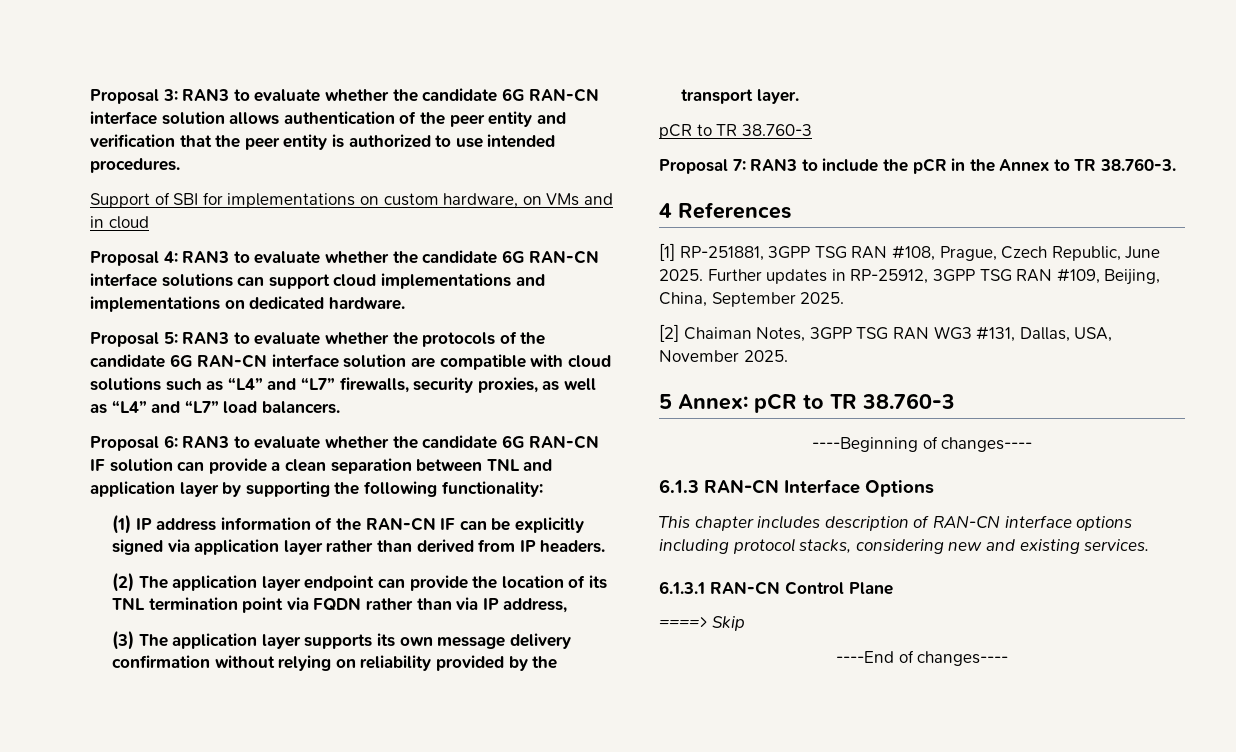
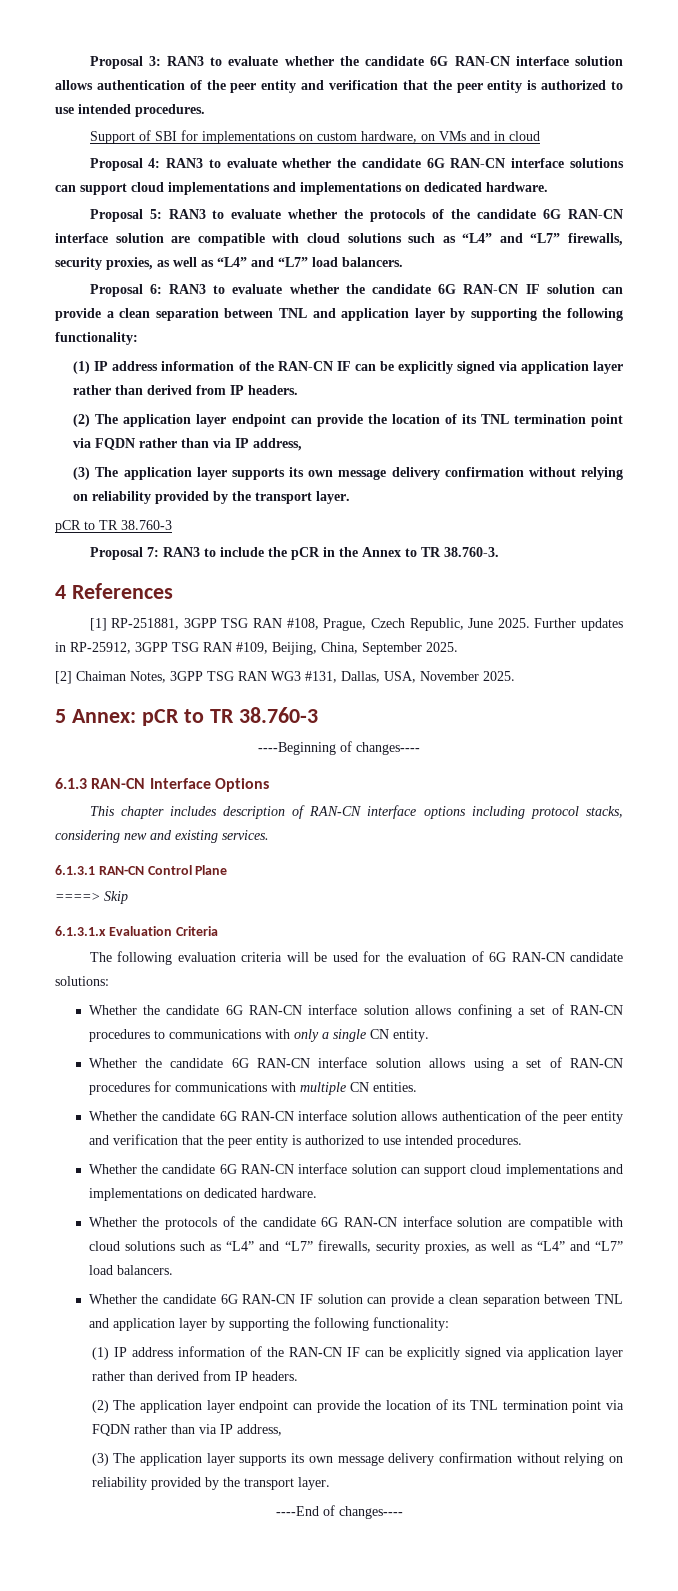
(745, 623) none -> [55,926,218,936] [89,951,624,965] [55,976,109,986] [88,1004,623,1018] [88,1029,429,1042] [88,1057,623,1071] [88,1081,417,1095] [88,1110,623,1124] [88,1134,522,1148] [88,1163,624,1177] [88,1188,317,1201] [88,1216,623,1230] [88,1240,624,1254] [88,1265,173,1275] [88,1294,623,1307] [88,1317,449,1331] [91,1346,623,1360] [91,1370,298,1381] [91,1399,624,1413] [91,1424,282,1436] [91,1452,623,1466] [91,1477,330,1490] // 6.1.3.1.x Evaluation Criteria // The following evaluation criteria will be used for the evaluation of 6G RAN-CN candidate solutions: // Whether the candidate 6G RAN-CN interface solution allows confining a set of RAN-CN procedures to communications with only a single CN entity. // Whether the candidate 6G RAN-CN interface solution allows using a set of RAN-CN procedures for communications with multiple CN entities. // Whether the candidate 6G RAN-CN interface solution allows authentication of the peer entity and verification that the peer entity is authorized to use intended procedures. // Whether the candidate 6G RAN-CN interface solution can support cloud implementations and implementations on dedicated hardware. // Whether the protocols of the candidate 6G RAN-CN interface solution are compatible with cloud solutions such as “L4” and “L7” firewalls, security proxies, as well as “L4” and “L7” load balancers. // Whether the candidate 6G RAN-CN IF solution can provide a clean separation between TNL and application layer by supporting the following functionality: // (1) IP address information of the RAN-CN IF can be explicitly signed via application layer rather than derived from IP headers. // (2) The application layer endpoint can provide the location of its TNL termination point via FQDN rather than via IP address, // (3) The application layer supports its own message delivery confirmation without relying on reliability provided by the transport layer.

